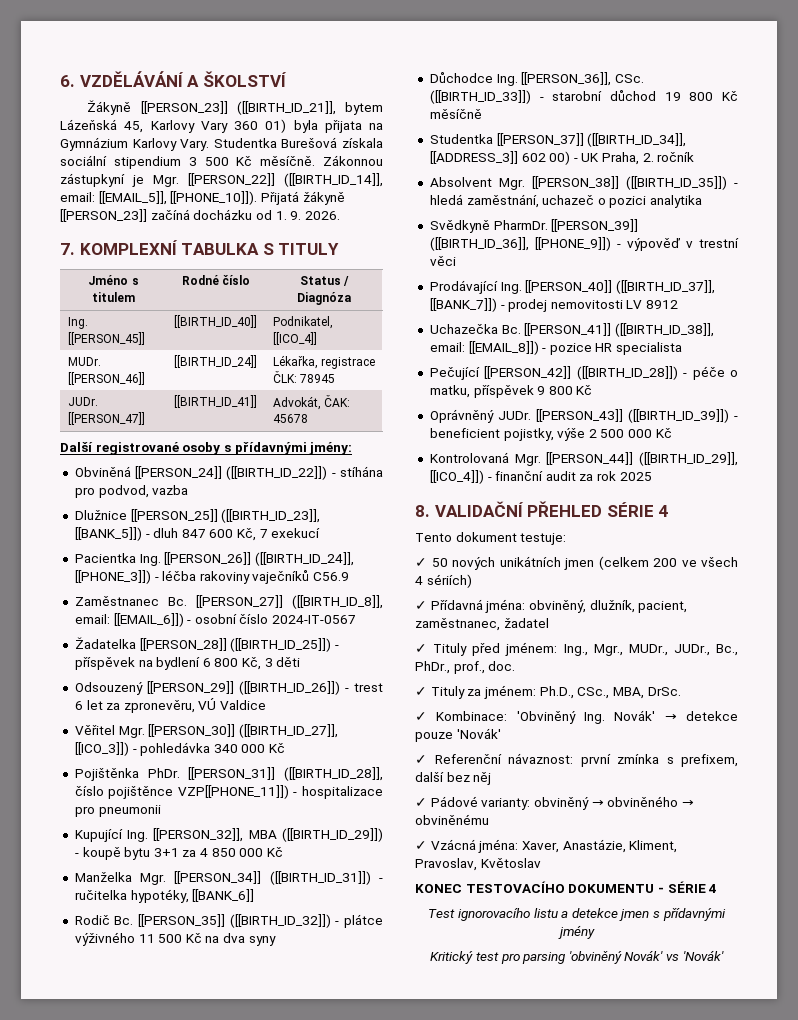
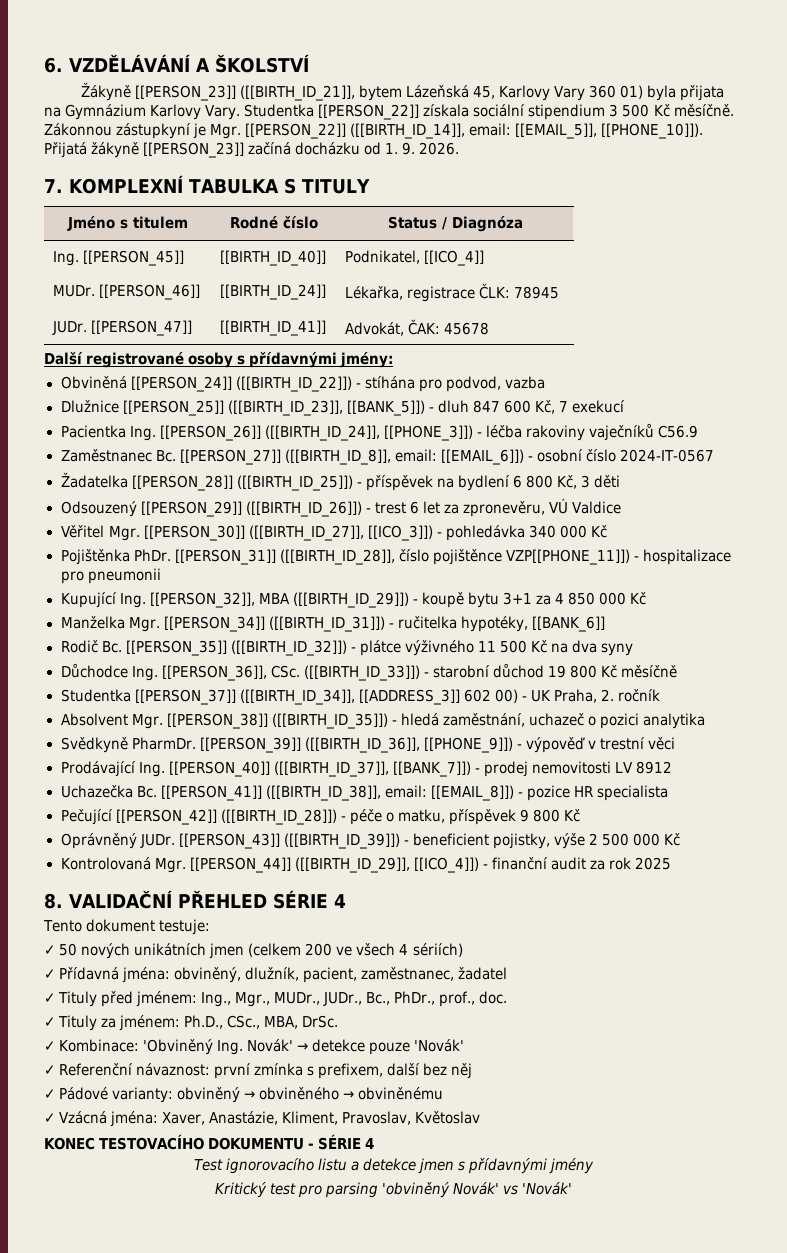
[281,137,338,148] Burešová -> [318,104,420,120] [[PERSON_22]]

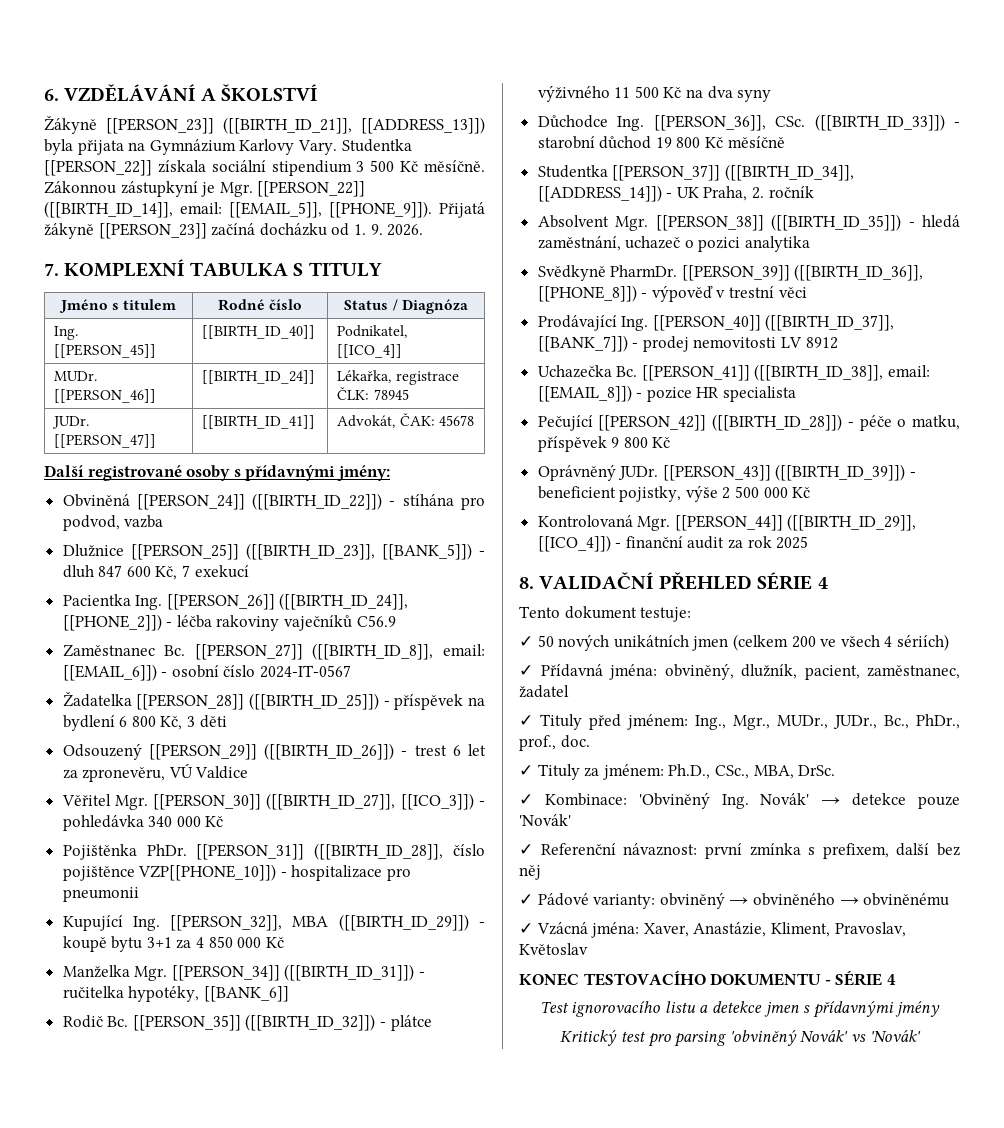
[358,85,644,101] bytem Lázeňská 45, Karlovy Vary 360 01) -> [361,117,485,134] [[ADDRESS_13]])
[601,123,704,139] [[PHONE_10]]). -> [329,201,432,218] [[PHONE_9]]).
[383,425,473,441] [[PHONE_3]]) -> [62,614,162,631] [[PHONE_2]])
[505,549,630,565] VZP[[PHONE_11]]) -> [138,864,277,881] VZP[[PHONE_10]])
[358,689,518,705] [[ADDRESS_3]] 602 00) -> [537,185,662,202] [[ADDRESS_14]])
[423,737,513,753] [[PHONE_9]]) -> [537,285,637,302] [[PHONE_8]])

